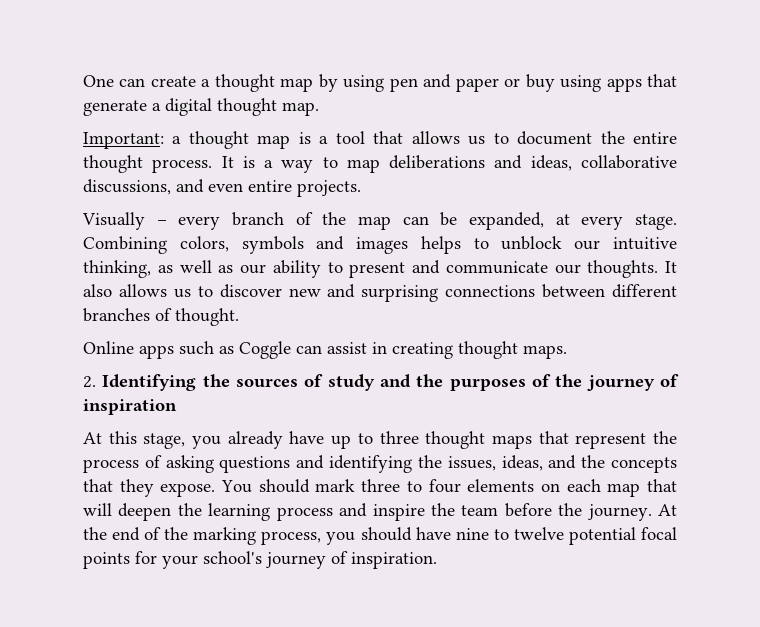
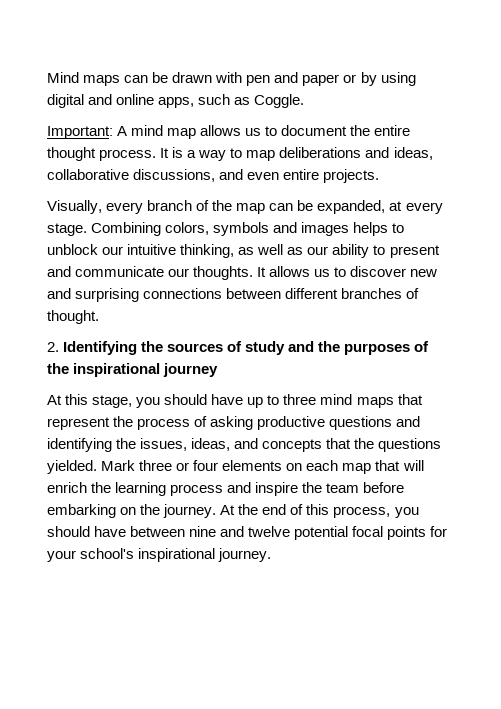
[83,74,677,92] [83,98,319,116] [83,131,404,149] One can create a thought map by using pen and paper or buy using apps that generate a digital thought map. // Important: a thought map is a tool that -> [47,72,416,86] [47,94,305,108] [47,125,197,139] Mind maps can be drawn with pen and paper or by using digital and online apps, such as Coggle. // Important: A mind map
[82,212,167,230] Visually – -> [47,200,102,214] Visually,
[83,284,112,297] also -> (267, 272) none
[83,341,567,359] // Online apps such as Coggle can assist in creating thought maps. -> (99, 317) none
[586,374,679,391] [83,399,177,415] journey of inspiration -> [73,363,219,377] inspirational journey
[227,431,283,449] already -> [164,394,208,405] should
[425,431,486,449] thought -> [320,394,353,405] mind
(214, 464) none -> [257,416,326,430] productive
[581,455,606,468] the -> (259, 443) none
[119,479,422,497] they expose. You should mark three to -> [354,438,442,452] [47,460,190,474] the questions yielded. Mark three or
[118,503,172,521] deepen -> [47,482,87,493] enrich
(552, 510) none -> [47,504,137,518] embarking on
[164,527,257,545] the marking -> [306,504,330,515] this
[455,528,509,540] nine to -> [130,526,245,537] between nine and
[266,551,437,569] journey of inspiration. -> [138,548,272,562] inspirational journey.

